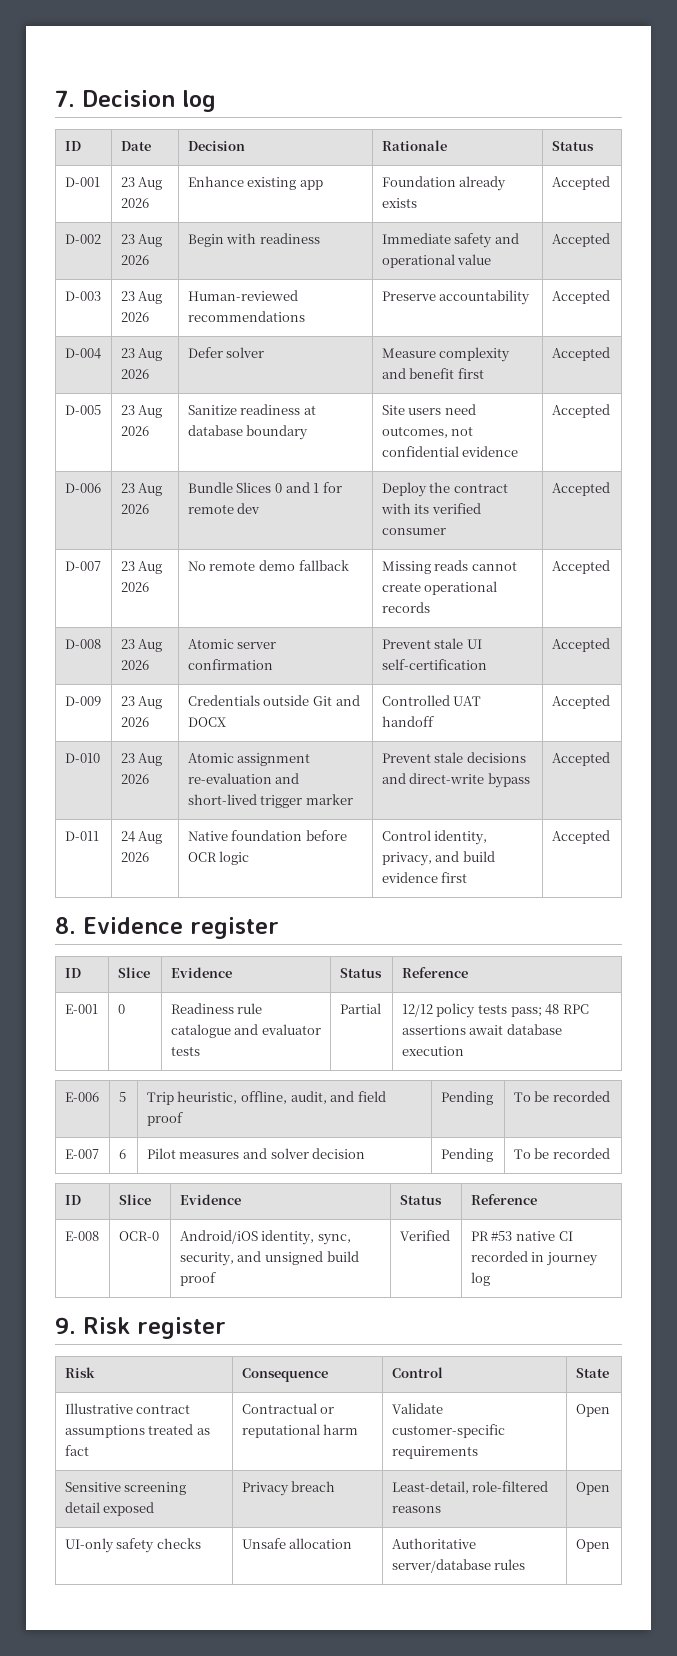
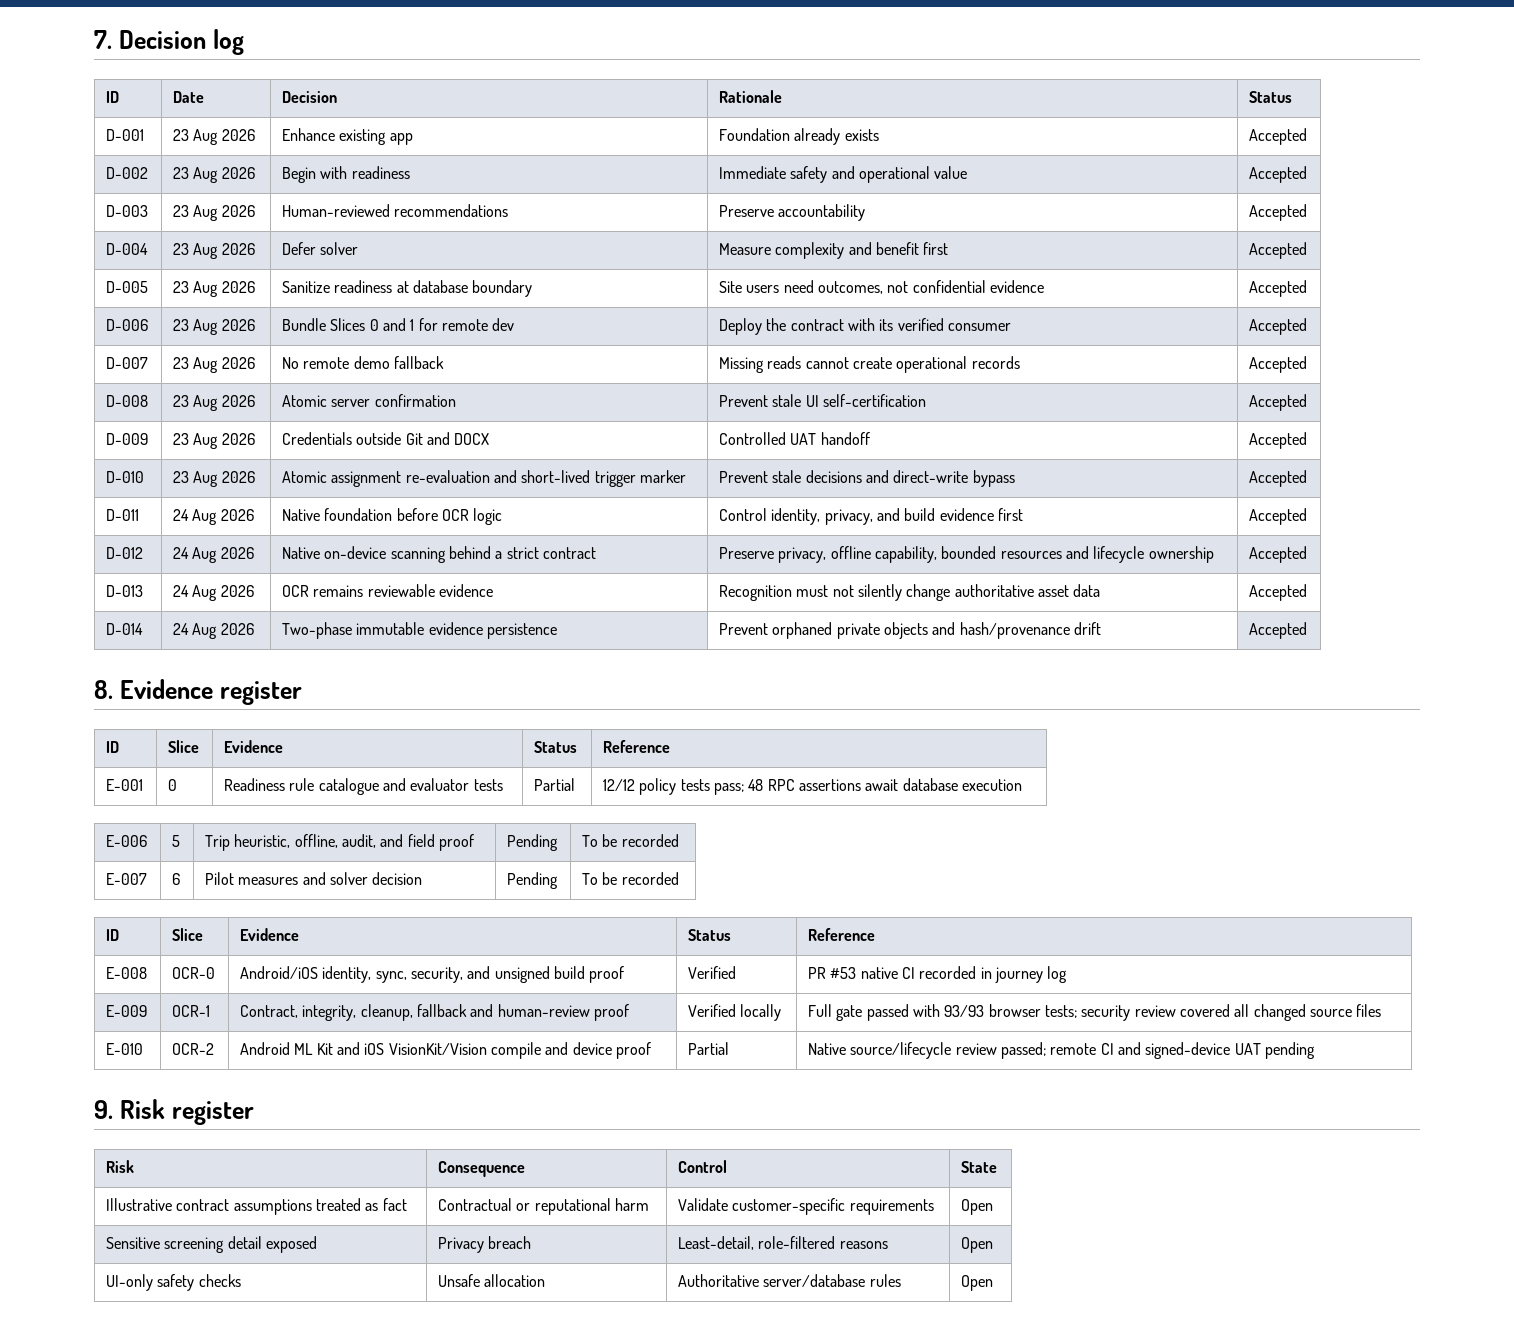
(610, 837) none -> [106,547,144,559] [173,547,254,563] [282,546,597,563] [719,546,1214,563] [1249,546,1308,563] [106,585,144,597] [173,585,254,601] [282,584,494,597] [719,584,1101,601] [1249,584,1308,601] [106,623,144,635] [173,623,254,639] [282,622,558,639] [719,622,1102,639] [1249,622,1308,639] // D-012 | 24 Aug 2026 | Native on-device scanning behind a strict contract | Preserve privacy, offline capability, bounded resources and lifecycle ownership | Accepted // D-013 | 24 Aug 2026 | OCR remains reviewable evidence | Recognition must not silently change authoritative asset data | Accepted // D-014 | 24 Aug 2026 | Two-phase immutable evidence persistence | Prevent orphaned private objects and hash/provenance drift | Accepted
(490, 1279) none -> [106,1005,148,1017] [172,1005,211,1017] [240,1004,630,1021] [688,1004,782,1021] [808,1004,1382,1021] [106,1043,144,1055] [172,1043,215,1055] [240,1042,652,1059] [688,1042,730,1055] [808,1042,1315,1059] // E-009 | OCR-1 | Contract, integrity, cleanup, fallback and human-review proof | Verified locally | Full gate passed with 93/93 browser tests; security review covered all changed source files // E-010 | OCR-2 | Android ML Kit and iOS VisionKit/Vision compile and device proof | Partial | Native source/lifecycle review passed; remote CI and signed-device UAT pending

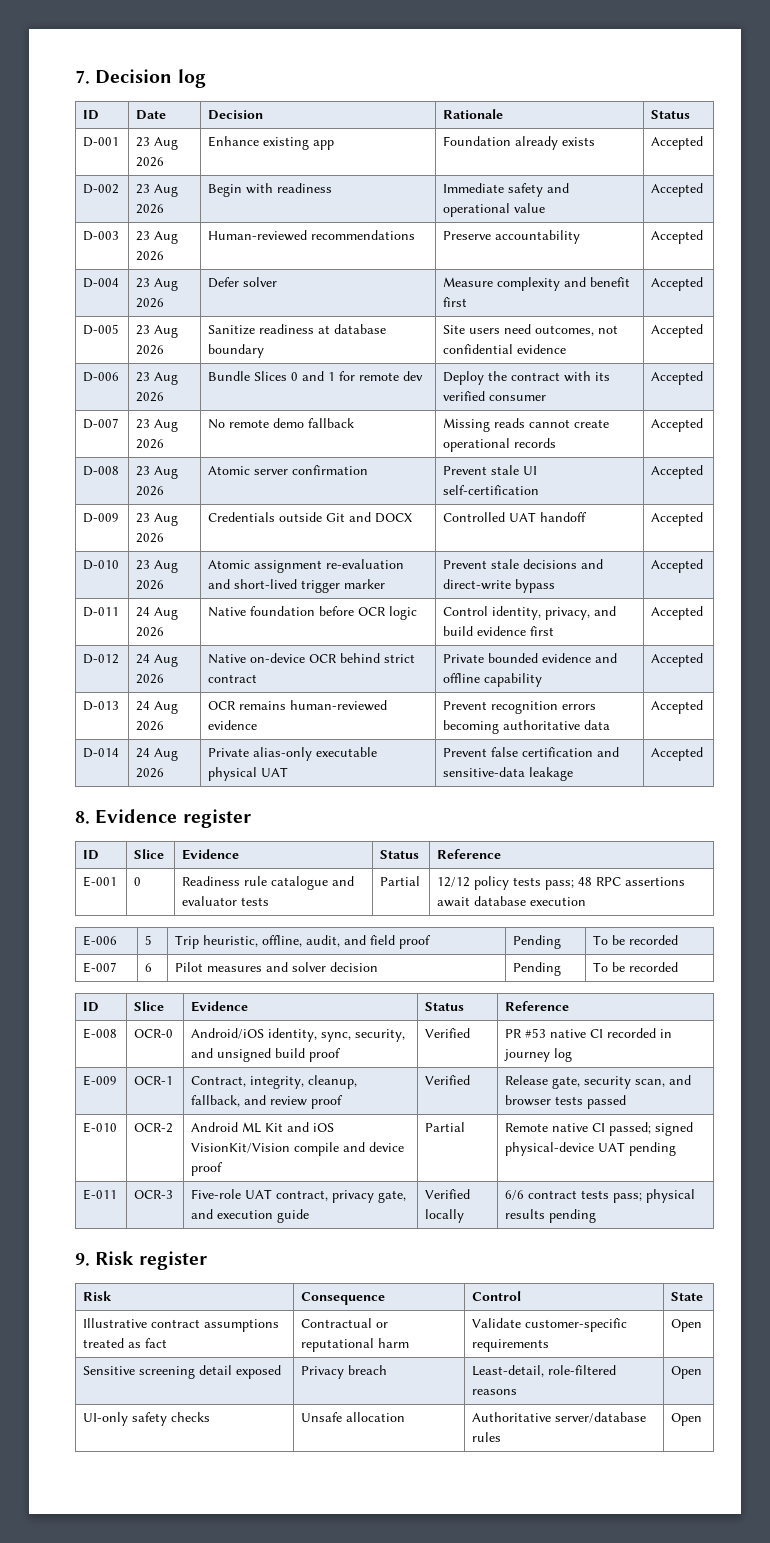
[390,546,503,563] scanning behind a -> [309,653,381,663] OCR behind
[719,546,1214,563] Preserve privacy, offline capability, bounded resources and lifecycle ownership -> [443,653,618,663] [443,673,543,687] Private bounded evidence and offline capability
[367,584,494,597] [719,584,1070,601] reviewable evidence | Recognition must not silently change authoritative asset -> [290,700,388,711] [208,720,258,730] [443,701,597,714] [443,720,581,734] human-reviewed evidence | Prevent recognition errors becoming authoritative
[282,622,558,639] [719,622,1102,639] Two-phase immutable evidence persistence | Prevent orphaned private objects and hash/provenance drift -> [208,747,378,761] [208,767,289,781] [443,747,620,757] [443,767,574,781] Private alias-only executable physical UAT | Prevent false certification and sensitive-data leakage
[417,1004,630,1021] [688,1004,782,1021] [808,1004,1382,1021] fallback and human-review proof | Verified locally | Full gate passed with 93/93 browser tests; security review covered all changed source files -> [191,1095,344,1109] [425,1075,471,1085] [505,1075,692,1089] [505,1095,627,1109] fallback, and review proof | Verified | Release gate, security scan, and browser tests passed
[808,1042,1261,1059] Native source/lifecycle review passed; remote CI and signed-device UAT -> [505,1122,694,1136] [505,1142,677,1156] [83,1189,118,1200] [134,1190,174,1199] [191,1189,407,1203] [191,1209,310,1223] [425,1189,471,1199] [425,1209,465,1223] [505,1189,696,1203] [505,1209,546,1219] Remote native CI passed; signed physical-device UAT pending // E-011 | OCR-3 | Five-role UAT contract, privacy gate, and execution guide | Verified locally | 6/6 contract tests pass; physical results

